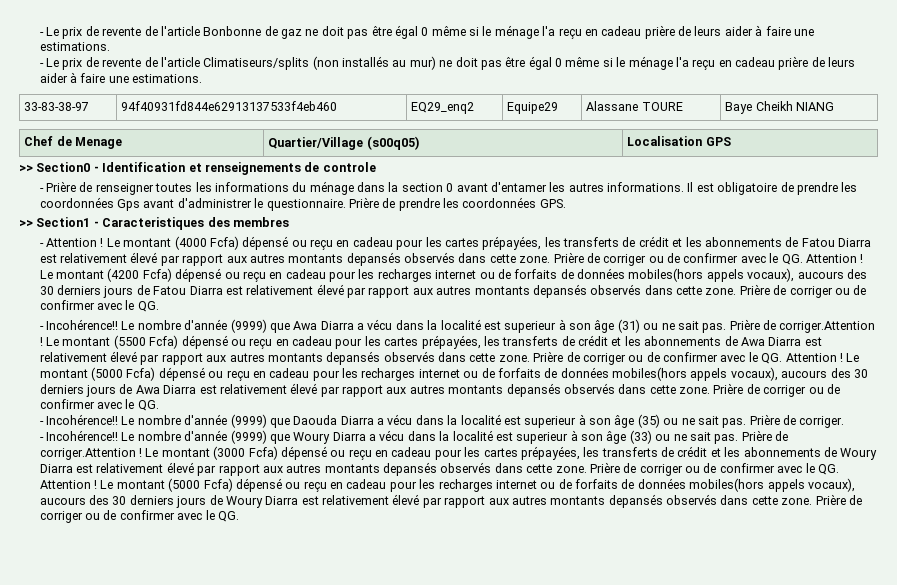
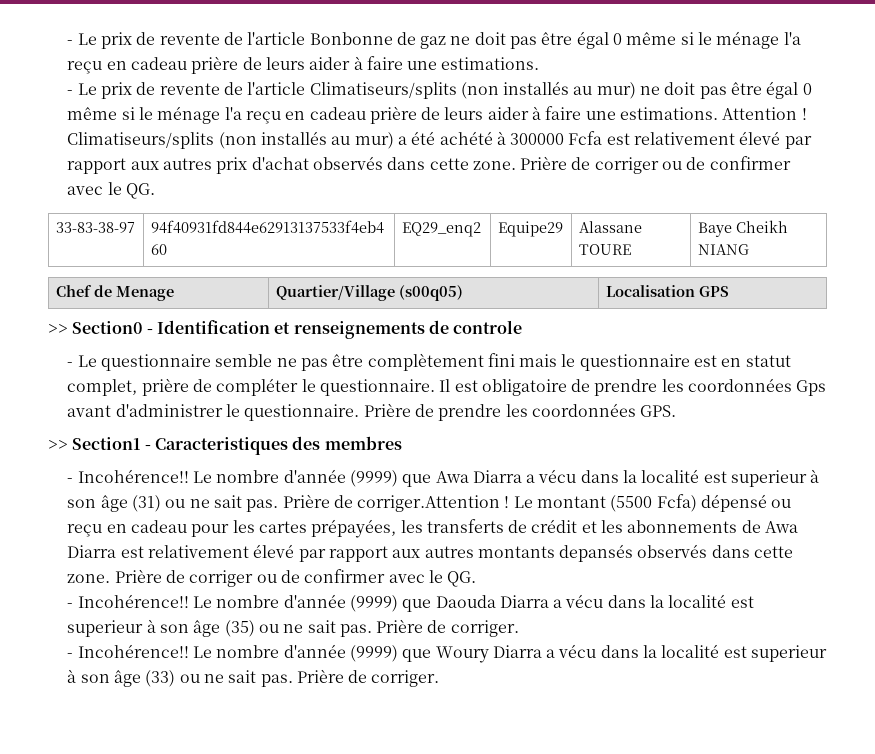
(203, 78) none -> [722,107,807,120] [67,131,812,149] [67,156,791,174] [67,182,155,199] Attention ! Climatiseurs/splits (non installés au mur) a été achété à 300000 Fcfa est relativement élevé par rapport aux autres prix d'achat observés dans cette zone. Prière de corriger ou de confirmer avec le QG.
[46,181,685,195] Prière de renseigner toutes les informations du ménage dans la section 0 avant d'entamer les autres informations. -> [77,353,791,371] [67,378,435,396] Le questionnaire semble ne pas être complètement fini mais le questionnaire est en statut complet, prière de compléter le questionnaire.
[39,236,872,250] [39,252,864,266] [39,268,867,282] [39,284,867,298] [39,300,159,312] // - Attention ! Le montant (4000 Fcfa) dépensé ou reçu en cadeau pour les cartes prépayées, les transferts de crédit et les abonnements de Fatou Diarra est relativement élevé par rapport aux autres montants depansés observés dans cette zone. Prière de corriger ou de confirmer avec le QG. Attention ! Le montant (4200 Fcfa) dépensé ou reçu en cadeau pour les recharges internet ou de forfaits de données mobiles(hors appels vocaux), aucours des 30 derniers jours de Fatou Diarra est relativement élevé par rapport aux autres montants depansés observés dans cette zone. Prière de corriger ou de confirmer avec le QG. -> (402, 443) none
[785,353,860,362] [39,367,868,381] [39,383,840,397] [39,399,159,411] Attention ! Le montant (5000 Fcfa) dépensé ou reçu en cadeau pour les recharges internet ou de forfaits de données mobiles(hors appels vocaux), aucours des 30 derniers jours de Awa Diarra est relativement élevé par rapport aux autres montants depansés observés dans cette zone. Prière de corriger ou de confirmer avec le QG. -> (477, 579) none
[39,446,878,460] [39,462,839,476] [39,478,855,492] [39,494,862,508] [39,510,239,523] corriger.Attention ! Le montant (3000 Fcfa) dépensé ou reçu en cadeau pour les cartes prépayées, les transferts de crédit et les abonnements de Woury Diarra est relativement élevé par rapport aux autres montants depansés observés dans cette zone. Prière de corriger ou de confirmer avec le QG. Attention ! Le montant (5000 Fcfa) dépensé ou reçu en cadeau pour les recharges internet ou de forfaits de données mobiles(hors appels vocaux), aucours des 30 derniers jours de Woury Diarra est relativement élevé par rapport aux autres montants depansés observés dans cette zone. Prière de corriger ou de confirmer avec le QG. -> [371,670,440,687] corriger.

